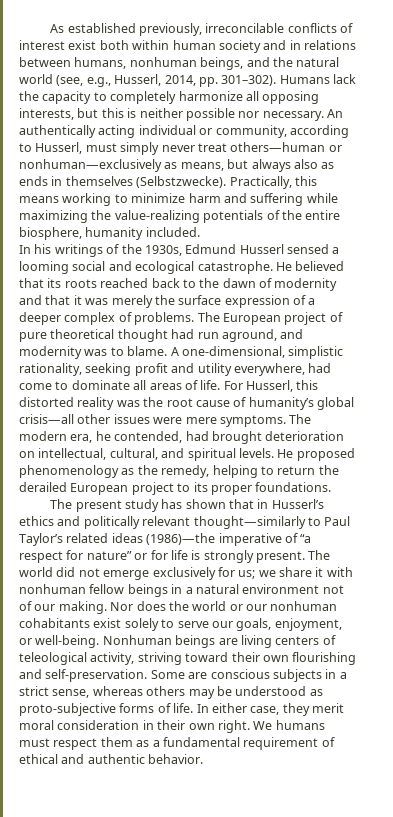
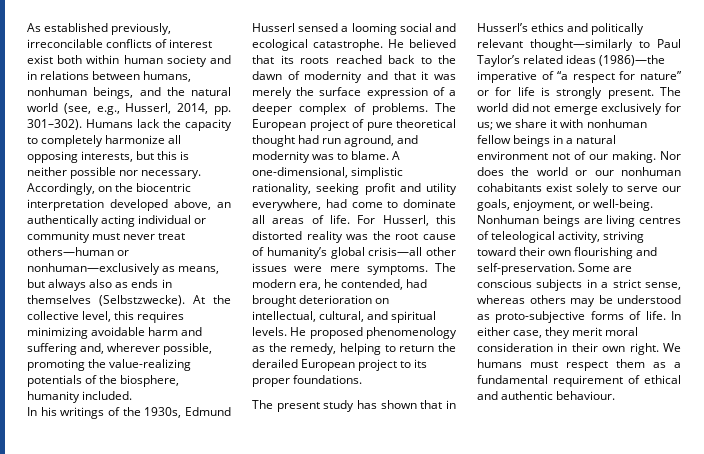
[327,109,343,118] [19,125,349,138] [19,142,160,155] An authentically acting individual or community, according to Husserl, must simply -> [27,183,192,195] [27,199,231,211] [27,215,207,227] [27,231,121,243] Accordingly, on the biocentric interpretation developed above, an authentically acting individual or community must
[229,176,317,189] [19,193,338,206] [19,210,88,223] Practically, this means working to minimize harm and suffering while maximizing -> [193,295,231,304] [27,311,185,323] [27,327,203,339] [27,343,213,355] [27,359,85,371] At the collective level, this requires minimizing avoidable harm and suffering and, wherever possible, promoting
[305,210,341,220] entire -> (118, 379) none
[275,636,320,645] centers -> [639,217,681,224] centres
[148,754,204,764] behavior. -> [556,391,616,400] behaviour.

